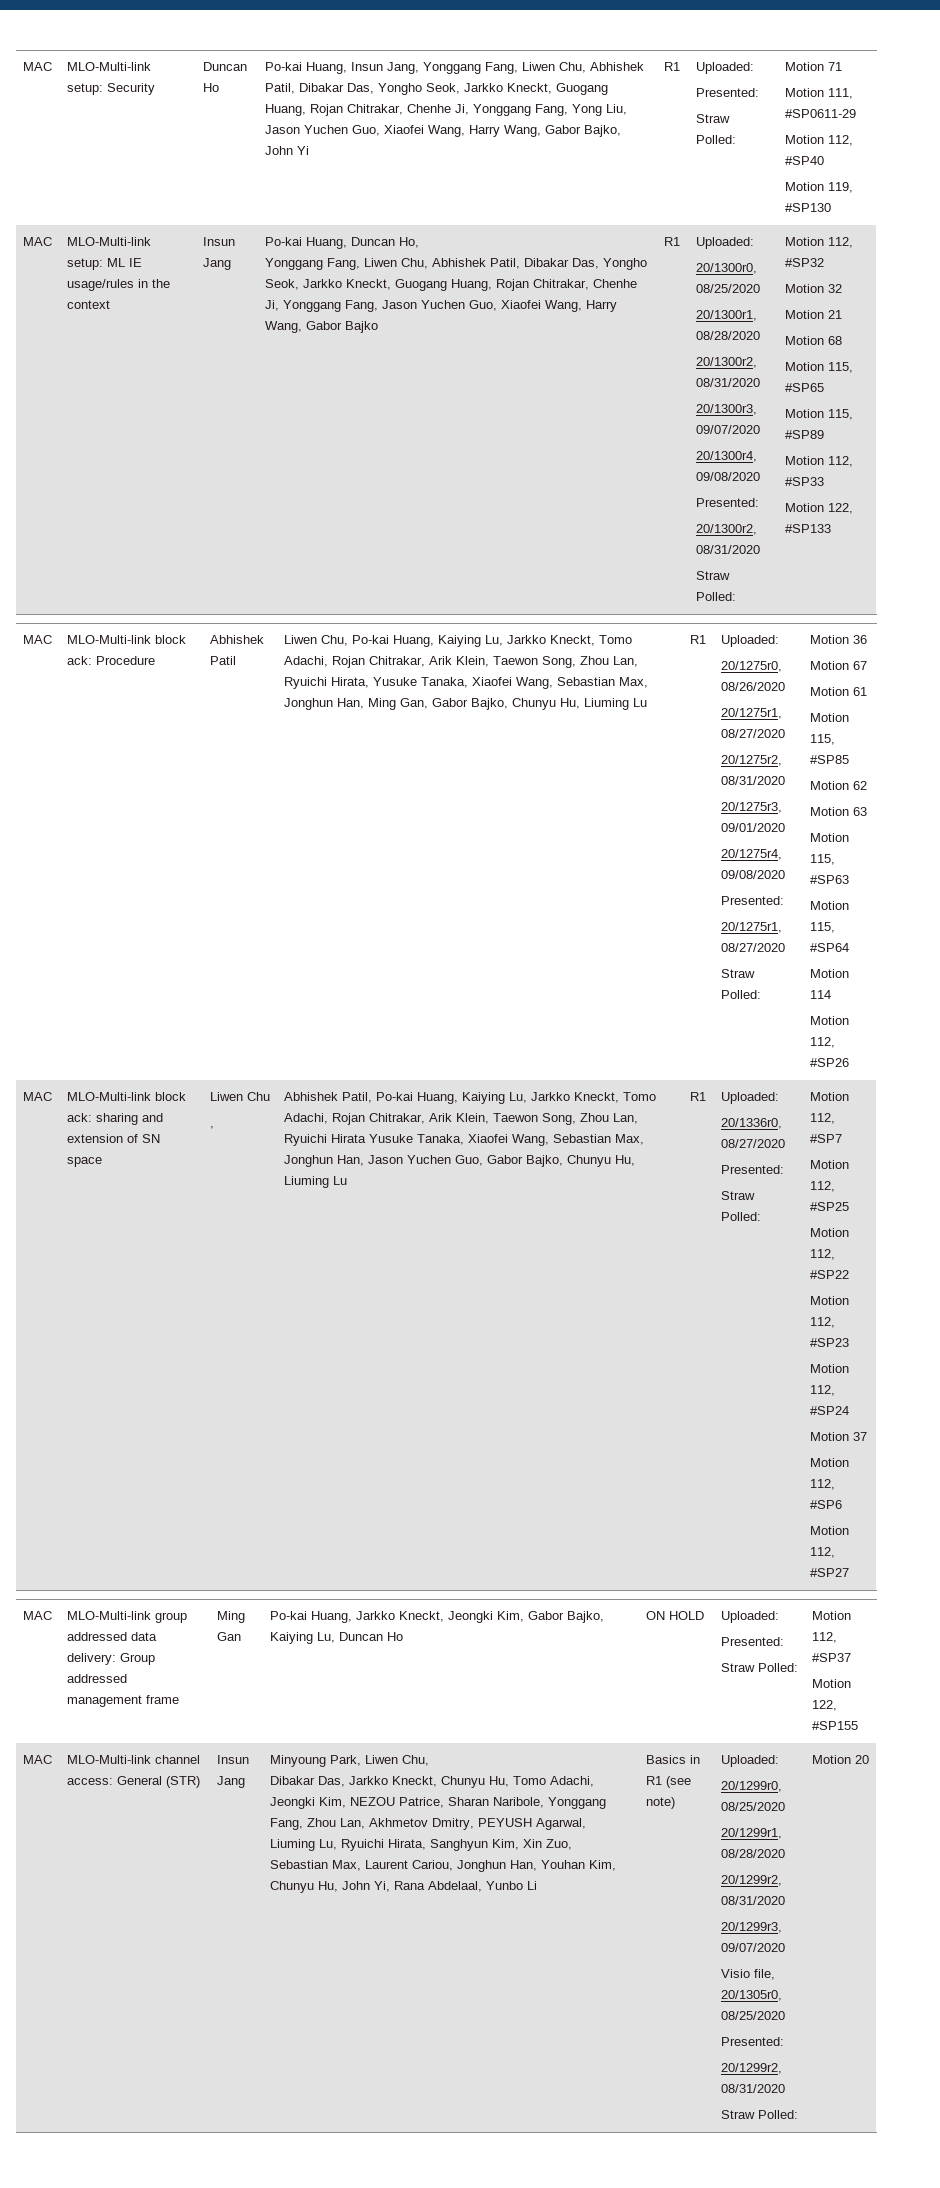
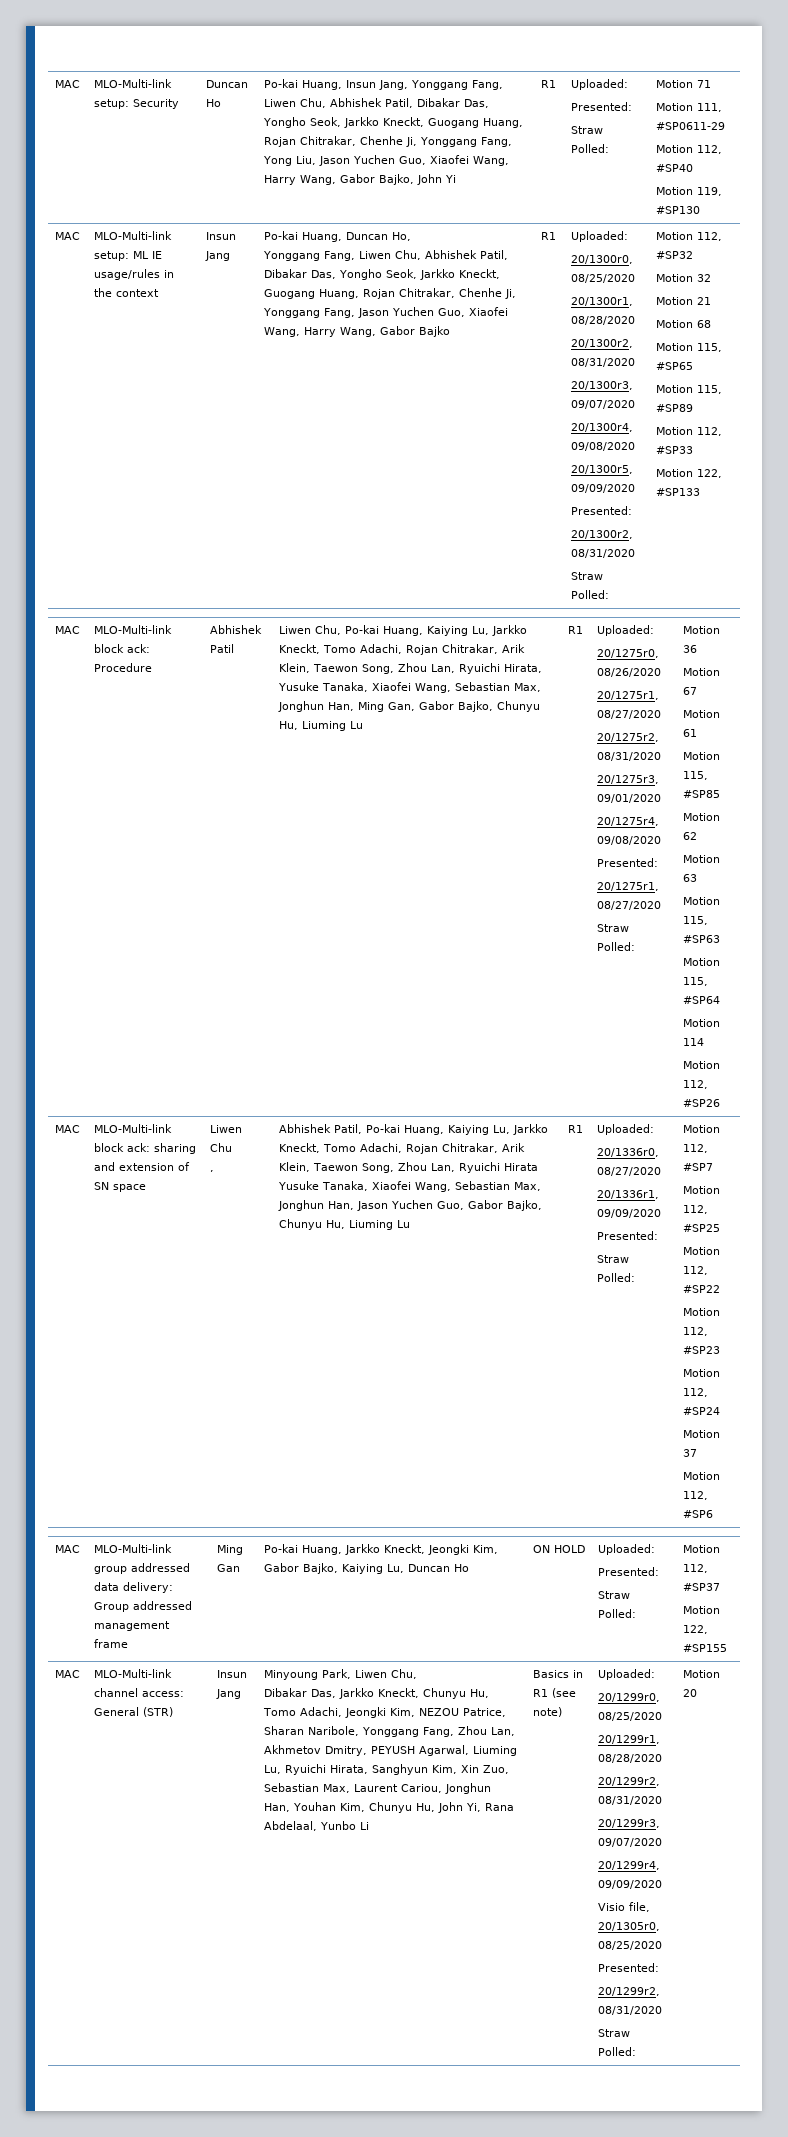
(761, 476) none -> [570,465,633,474] [570,484,635,493] // 20/1300r5, 09/09/2020
(786, 1143) none -> [596,1190,659,1199] [596,1209,661,1218] // 20/1336r1, 09/09/2020
[810,1526,850,1535] [810,1547,836,1558] [810,1568,850,1577] // Motion 112, #SP27 -> (713, 1514) none
(786, 1947) none -> [597,1861,660,1870] [597,1880,662,1889] // 20/1299r4, 09/09/2020

